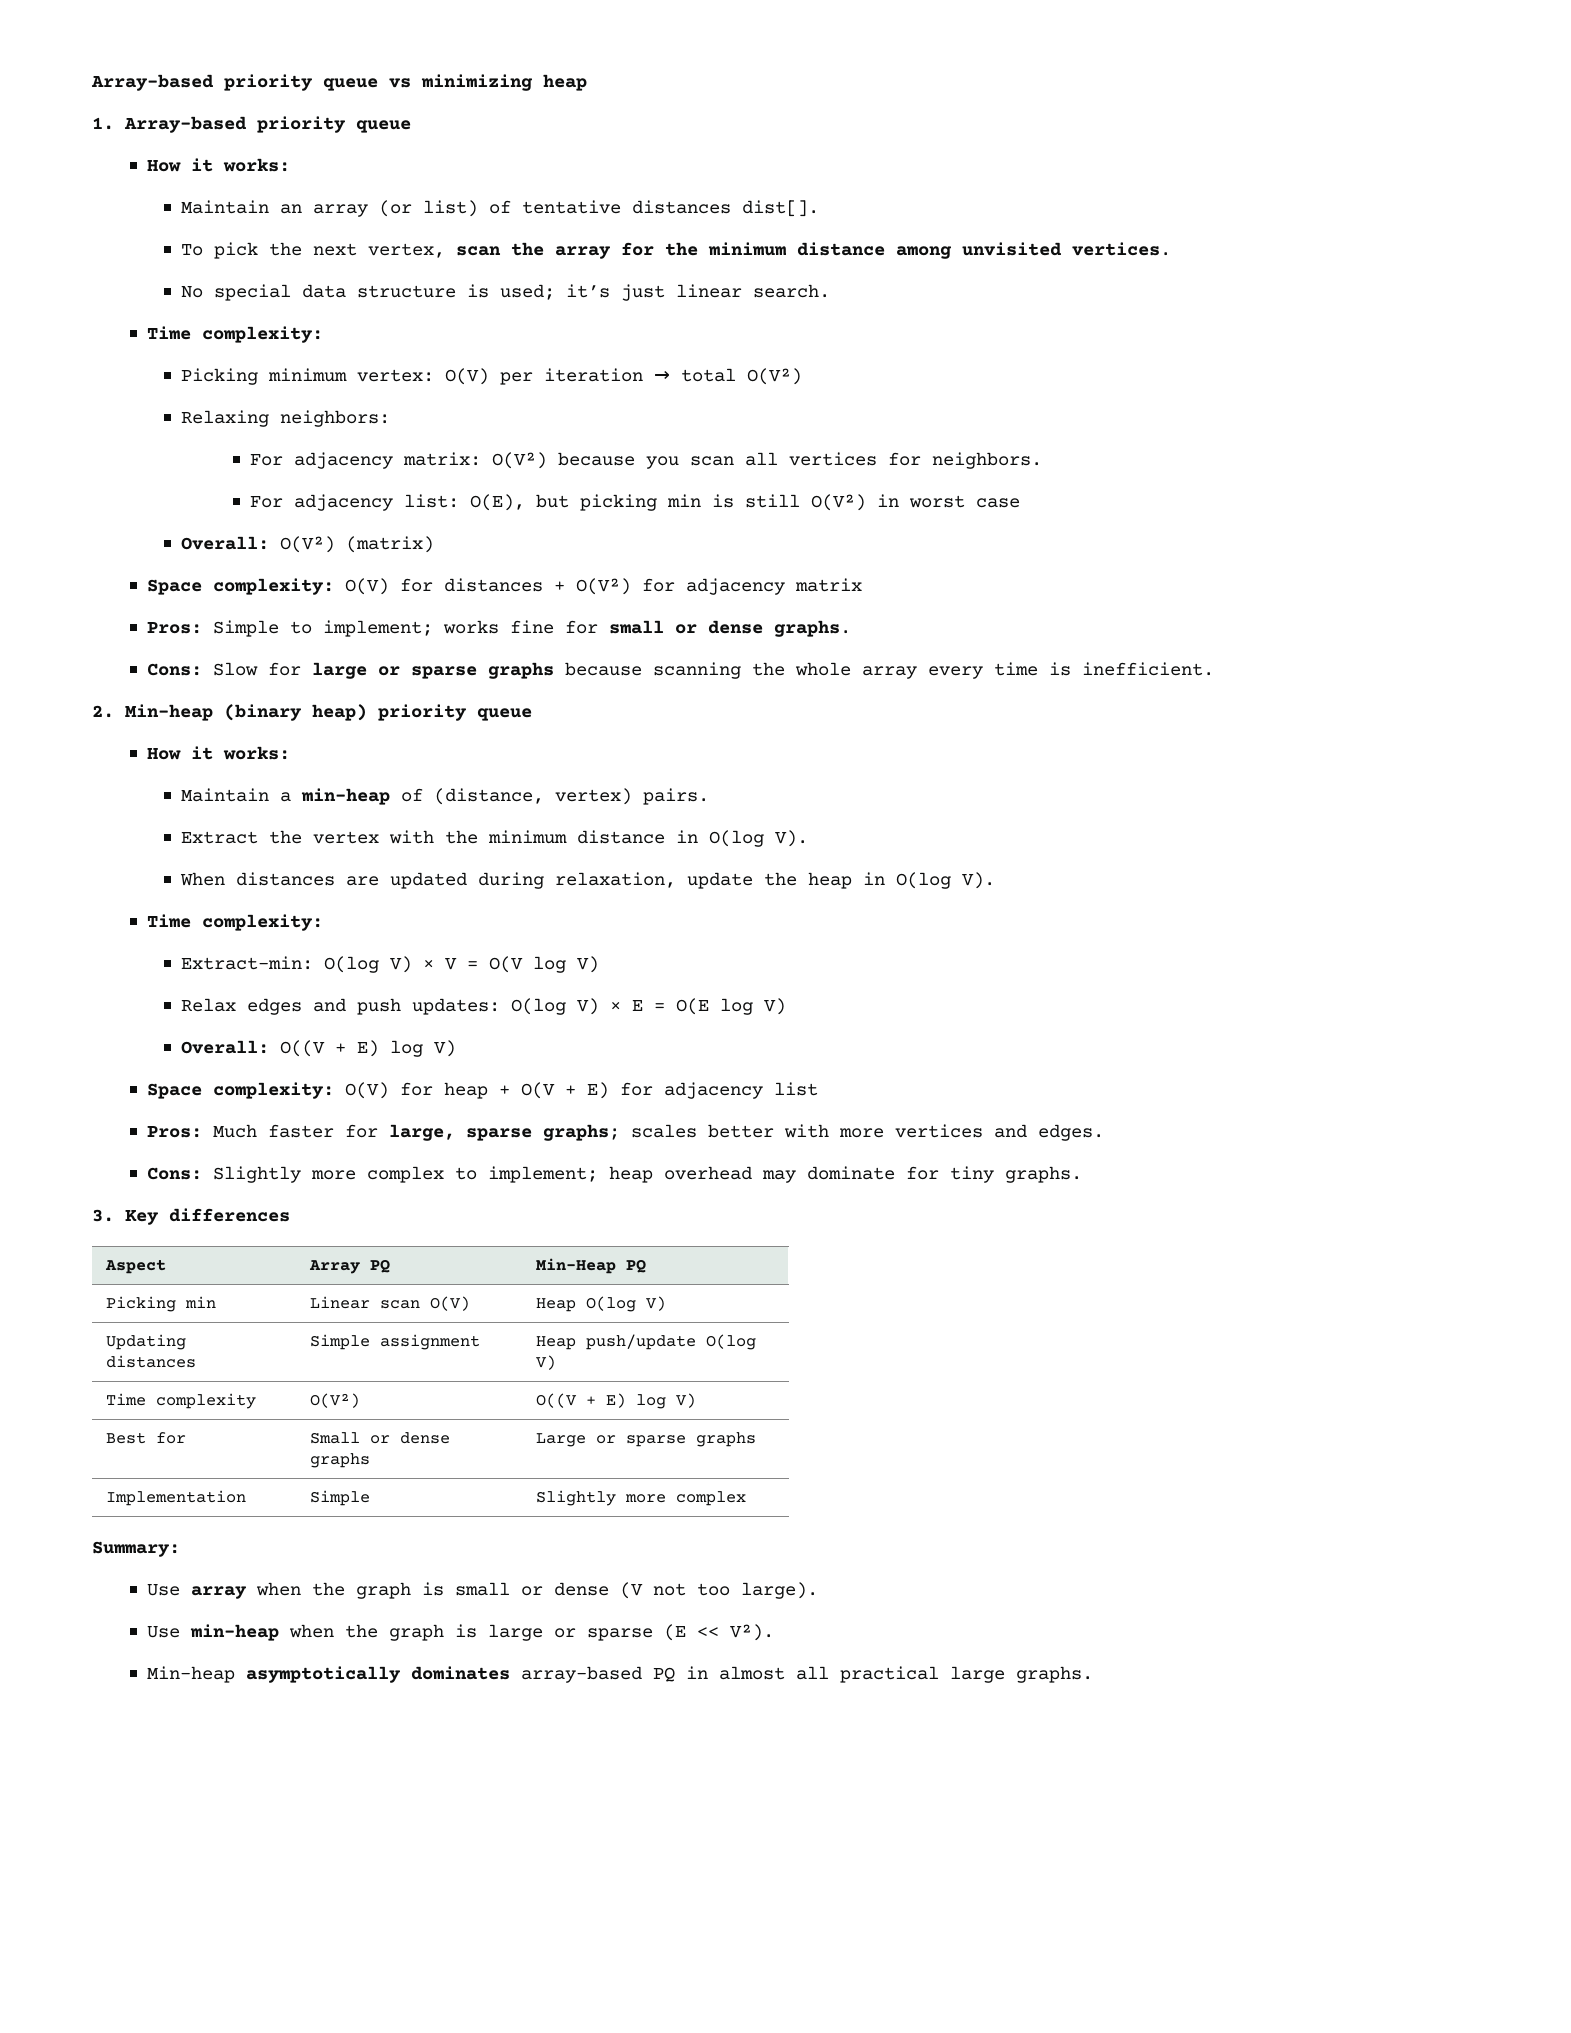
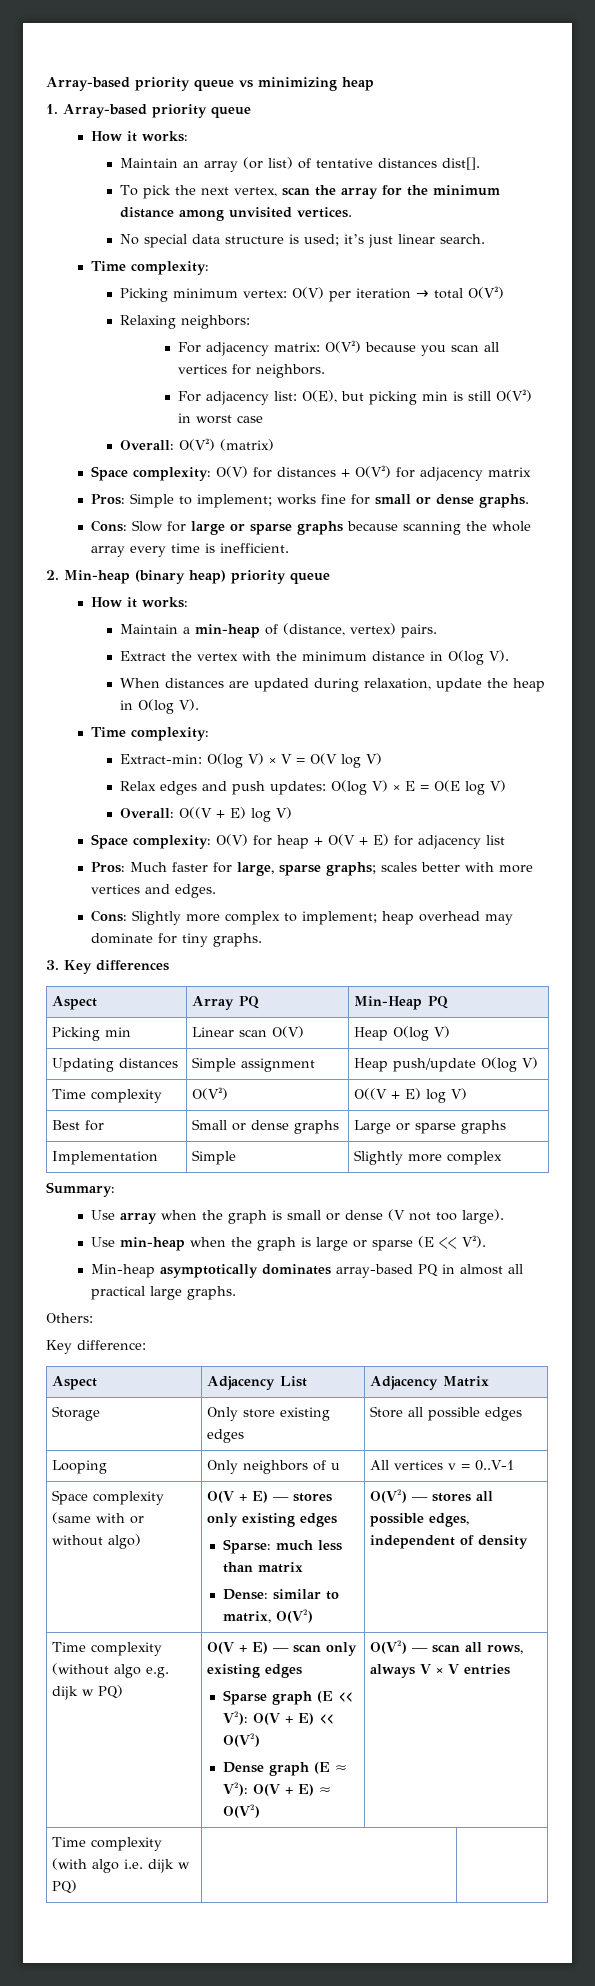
(1094, 1674) none -> [46,1313,93,1323] [46,1340,146,1354] [52,1376,98,1390] [207,1376,308,1390] [370,1376,490,1390] [52,1406,101,1421] [207,1407,331,1421] [207,1429,245,1443] [370,1406,523,1421] [52,1460,108,1474] [207,1460,341,1474] [370,1460,515,1471] [52,1490,165,1505] [52,1512,145,1524] [52,1534,142,1549] [207,1491,333,1503] [207,1513,338,1527] [223,1539,343,1554] [223,1562,304,1573] [223,1589,340,1600] [223,1609,314,1623] [370,1489,494,1503] [370,1513,470,1527] [370,1535,529,1549] [52,1642,163,1656] [52,1663,170,1678] [52,1685,124,1700] [207,1642,358,1656] [207,1664,303,1678] [223,1690,353,1705] [223,1711,334,1725] [223,1733,261,1747] [223,1762,348,1776] [223,1782,332,1796] [223,1804,261,1818] [370,1640,524,1654] [370,1664,511,1678] [52,1837,163,1851] [52,1858,191,1873] [52,1880,78,1894] // Others: // Key difference: // Aspect | Adjacency List | Adjacency Matrix // Storage | Only store existing edges | Store all possible edges // Looping | Only neighbors of u | All vertices v = 0..V-1 // Space complexity (same with or without algo) | O(V + E) — stores only existing edges // Sparse: much less than matrix // Dense: similar to matrix, O(V²) | O(V²) — stores all possible edges, independent of density // Time complexity (without algo e.g. dijk w PQ) | O(V + E) — scan only existing edges // Sparse graph (E << V²): O(V + E) << O(V²) // Dense graph (E ≈ V²): O(V + E) ≈ O(V²) | O(V²) — scan all rows, always V × V entries // Time complexity (with algo i.e. dijk w PQ) | |

